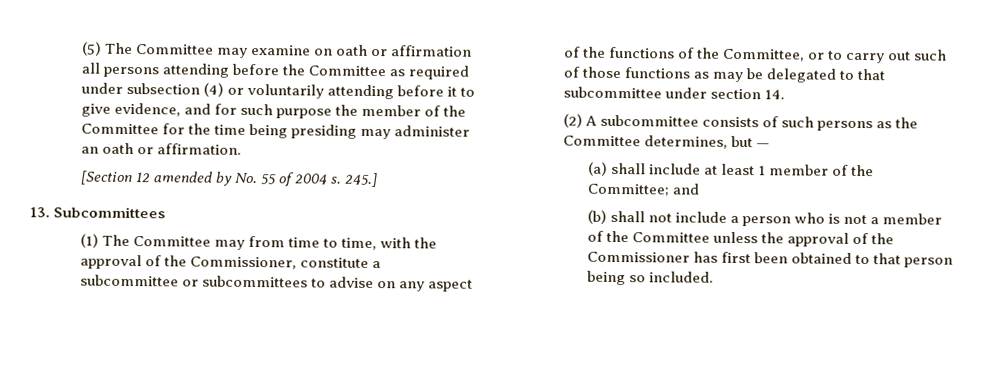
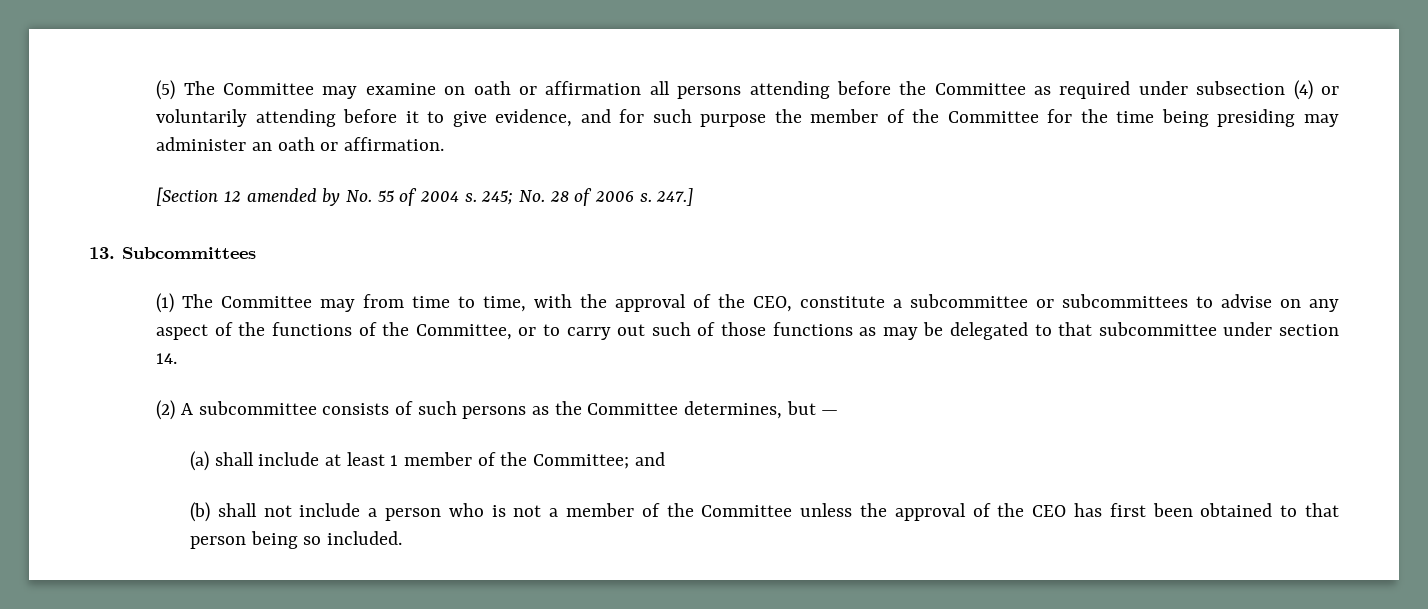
[344,172,379,188] 245.] -> [481,188,694,206] 245; No. 28 of 2006 s. 247.]
[189,256,297,270] Commissioner, -> [753,296,793,312] CEO,
[586,251,690,263] Commissioner -> [1032,505,1067,517] CEO

